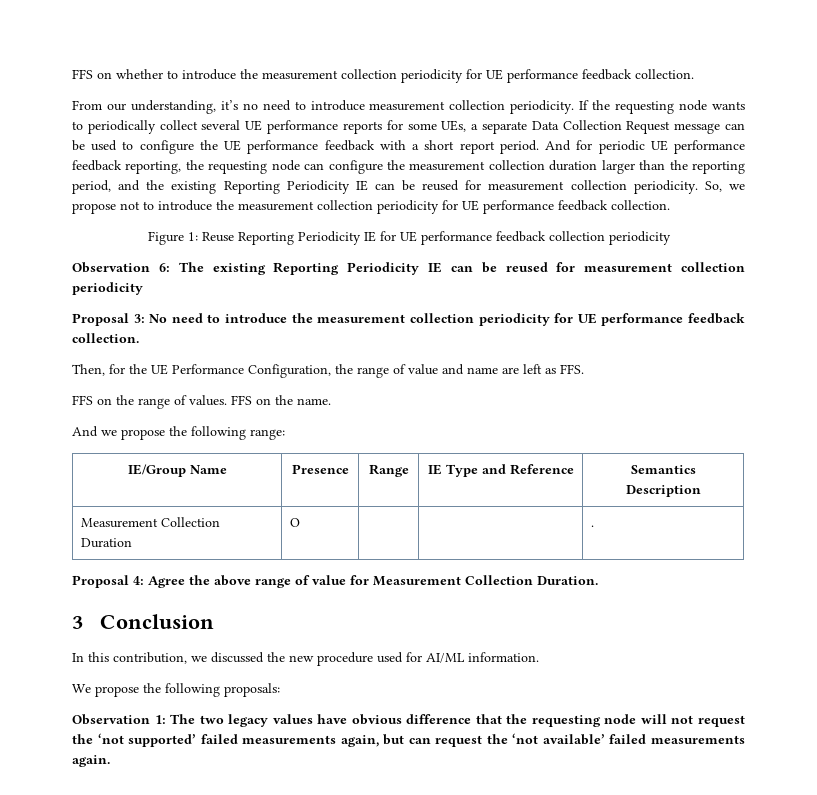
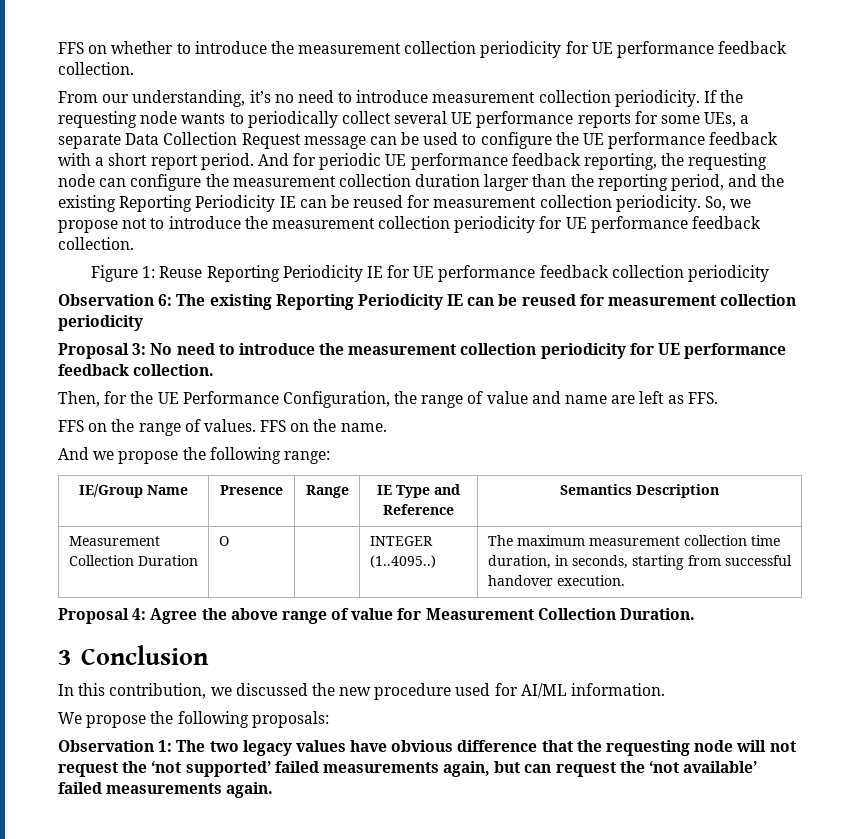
[591,525,595,527] | . -> [369,536,433,546] [369,555,436,568] [487,535,780,546] [487,555,792,570] [487,575,625,586] INTEGER (1..4095..) | The maximum measurement collection time duration, in seconds, starting from successful handover execution.

